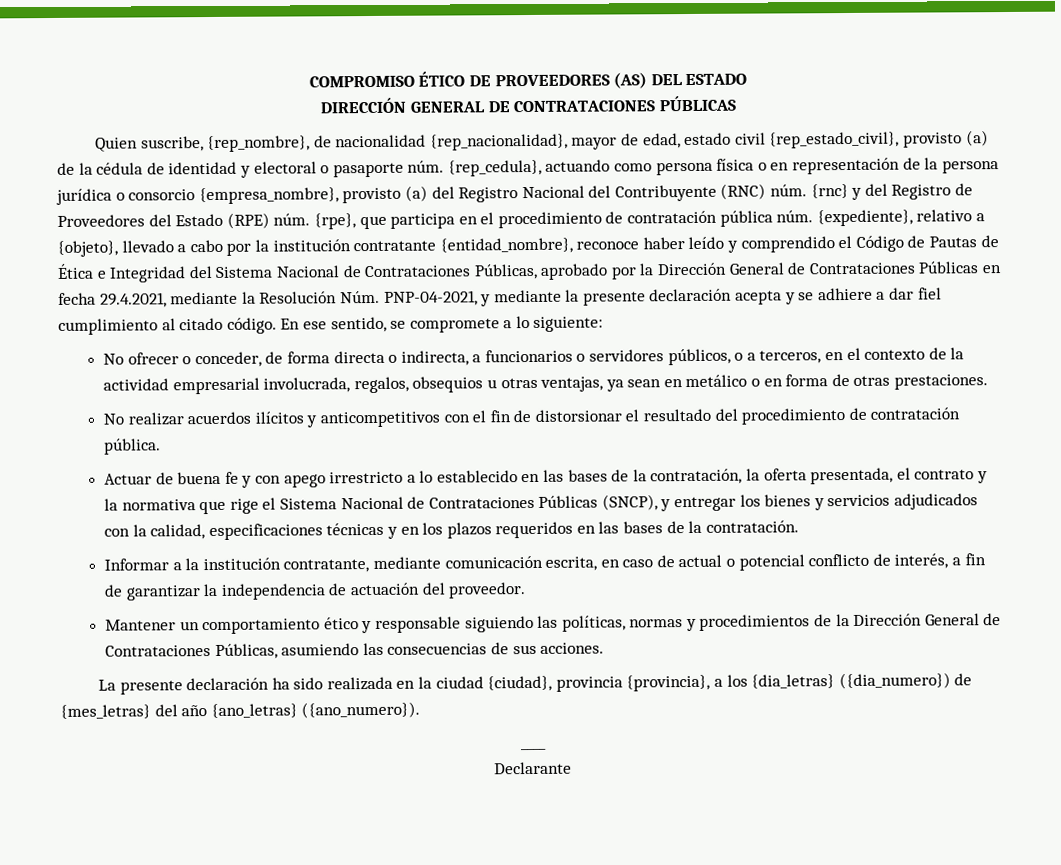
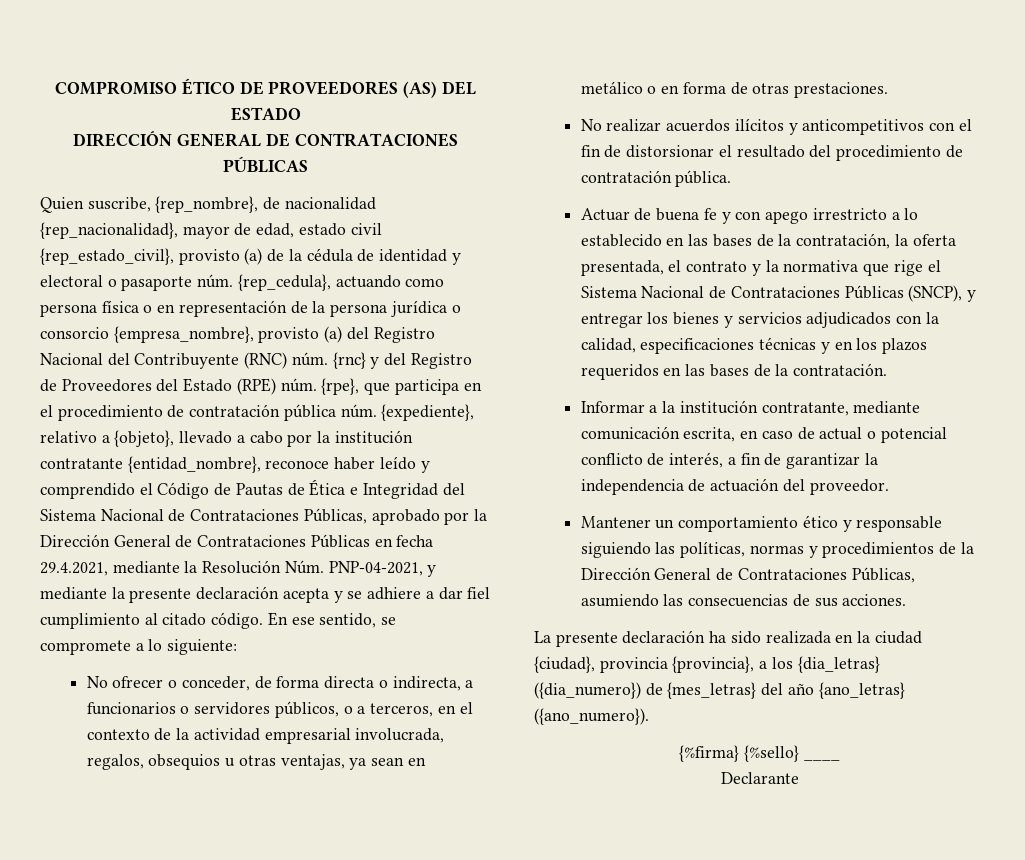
(421, 710) none -> [679,745,799,762] {%firma} {%sello}

